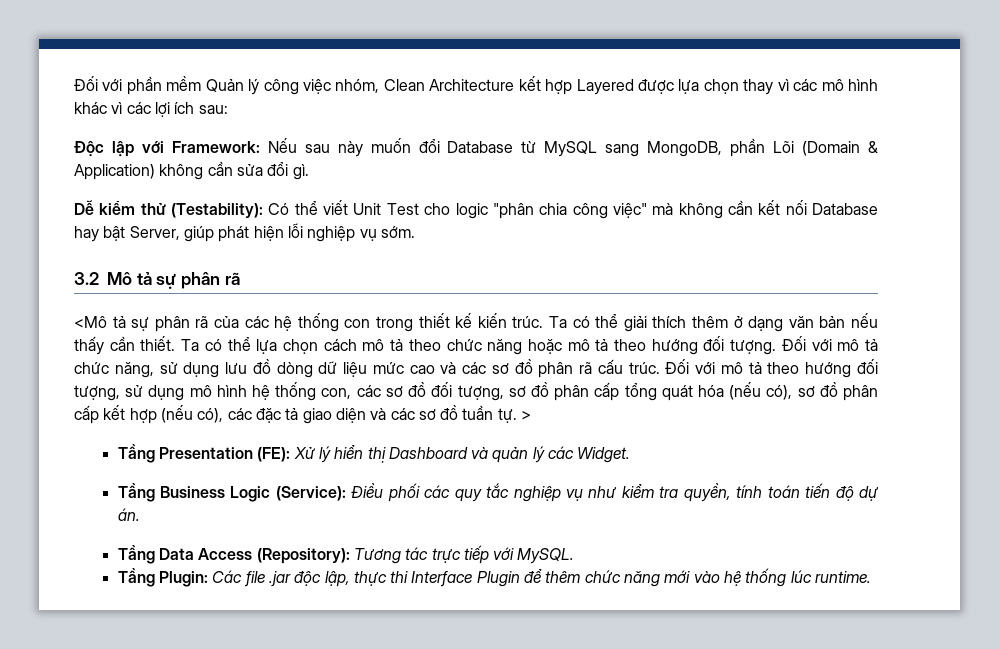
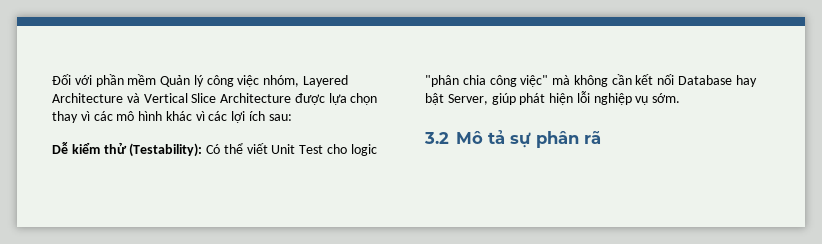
[383,76,634,95] Clean Architecture kết hợp Layered -> [303,75,349,87] [52,93,292,103] Layered Architecture và Vertical Slice Architecture
[74,138,879,157] [74,161,309,180] // Độc lập với Framework: Nếu sau này muốn đổi Database từ MySQL sang MongoDB, phần Lõi (Domain & Application) không cần sửa đổi gì. -> (292, 117) none
[74,313,879,332] [74,336,879,355] [74,359,878,378] [74,382,879,401] [74,405,532,424] [117,444,631,463] [117,483,879,502] [117,508,140,521] [117,545,575,564] [117,568,871,587] // <Mô tả sự phân rã của các hệ thống con trong thiết kế kiến trúc. Ta có thể giải thích thêm ở dạng văn bản nếu thấy cần thiết. Ta có thể lựa chọn cách mô tả theo chức năng hoặc mô tả theo hướng đối tượng. Đối với mô tả chức năng, sử dụng lưu đồ dòng dữ liệu mức cao và các sơ đồ phân rã cấu trúc. Đối với mô tả theo hướng đối tượng, sử dụng mô hình hệ thống con, các sơ đồ đối tượng, sơ đồ phân cấp tổng quát hóa (nếu có), sơ đồ phân cấp kết hợp (nếu có), các đặc tả giao diện và các sơ đồ tuần tự. > // Tầng Presentation (FE): Xử lý hiển thị Dashboard và quản lý các Widget. // Tầng Business Logic (Service): Điều phối các quy tắc nghiệp vụ như kiểm tra quyền, tính toán tiến độ dự án. // Tầng Data Access (Repository): Tương tác trực tiếp với MySQL. // Tầng Plugin: Các file .jar độc lập, thực thi Interface Plugin để thêm chức năng mới vào hệ thống lúc runtime. -> (601, 137) none

